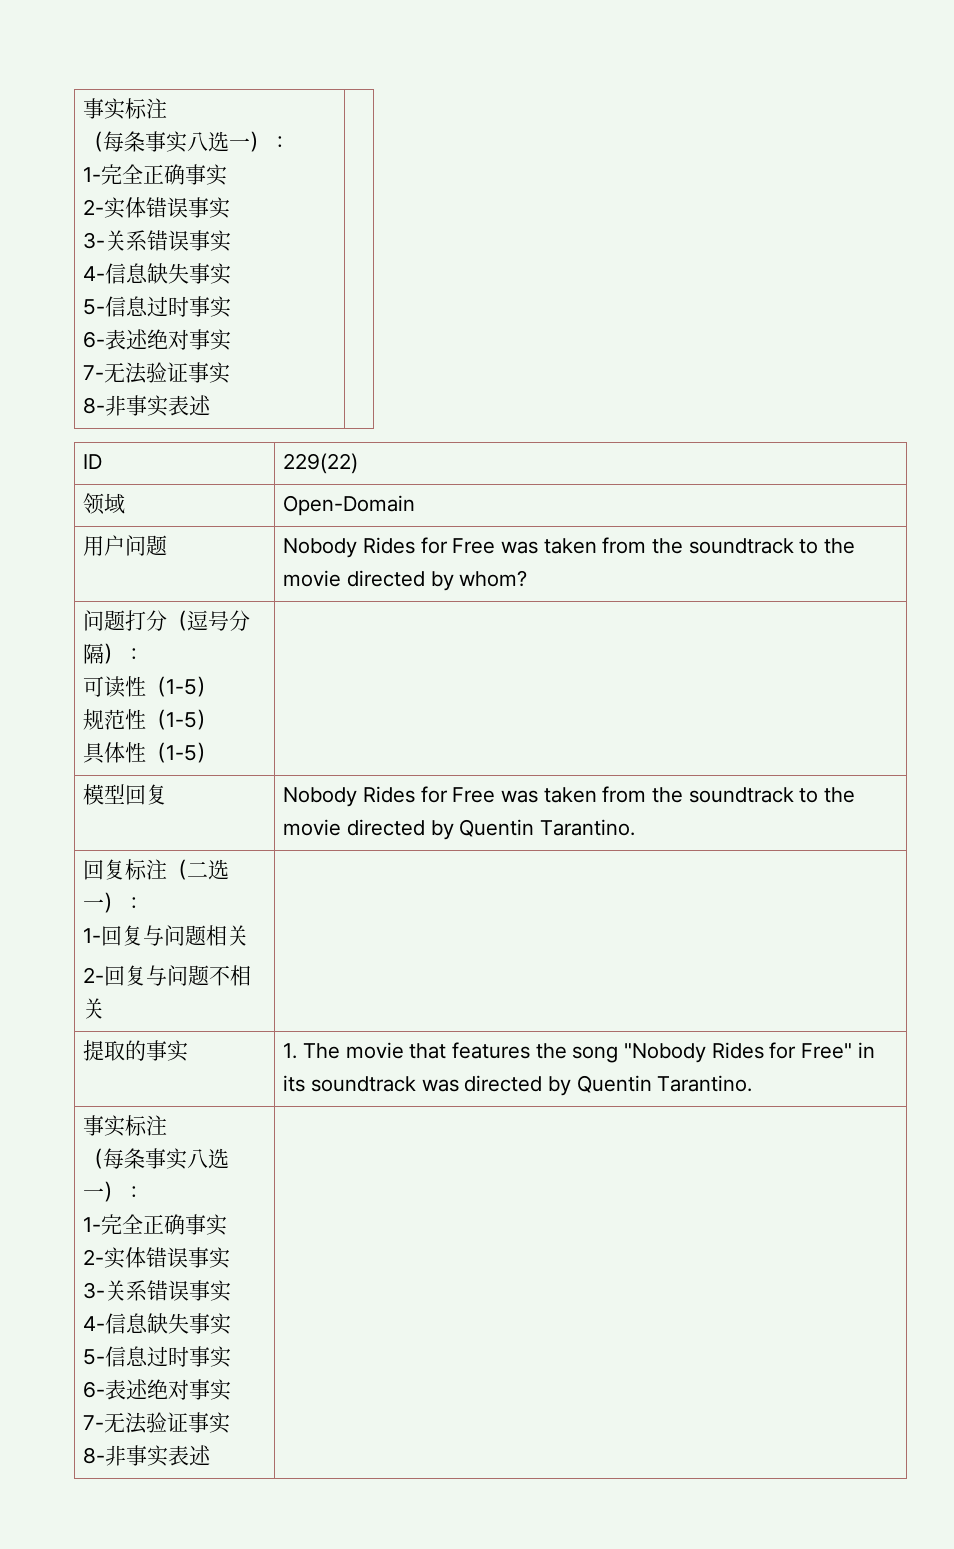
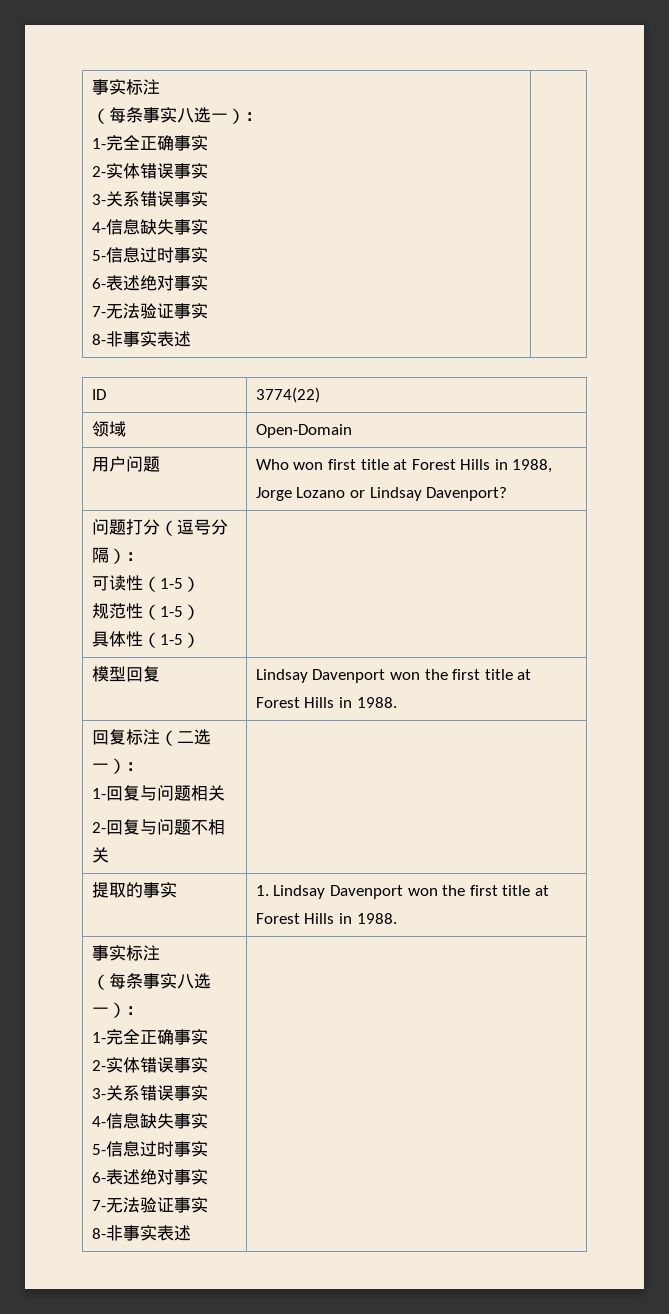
[283,453,359,474] 229(22) -> [255,387,320,403] 3774(22)
[283,537,856,558] [283,570,528,591] Nobody Rides for Free was taken from the soundtrack to the movie directed by whom? -> [255,459,553,473] [255,487,508,501] Who won first title at Forest Hills in 1988, Jorge Lozano or Lindsay Davenport?
[283,786,856,807] [283,819,635,840] Nobody Rides for Free was taken from the soundtrack to the movie directed by Quentin Tarantino. -> [255,669,532,683] [255,697,397,708] Lindsay Davenport won the first title at Forest Hills in 1988.
[302,1042,875,1063] [283,1075,753,1096] The movie that features the song "Nobody Rides for Free" in its soundtrack was directed by Quentin Tarantino. -> [273,885,549,899] [255,913,397,924] Lindsay Davenport won the first title at Forest Hills in 1988.

